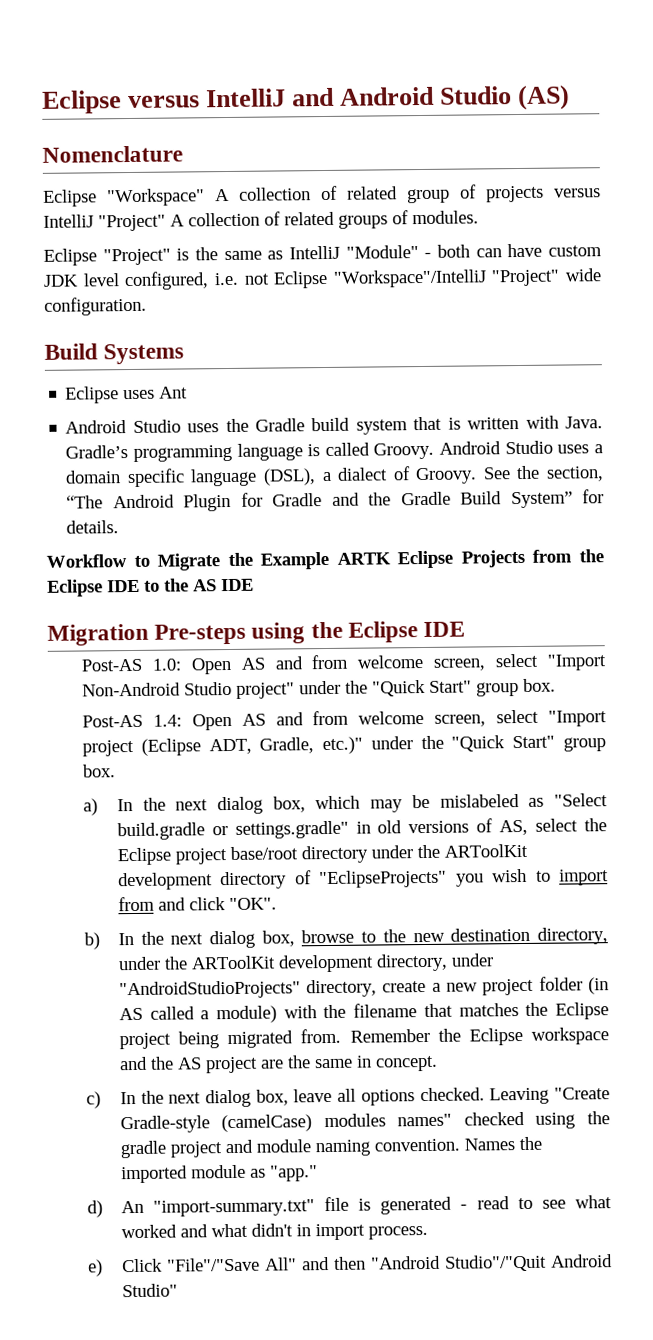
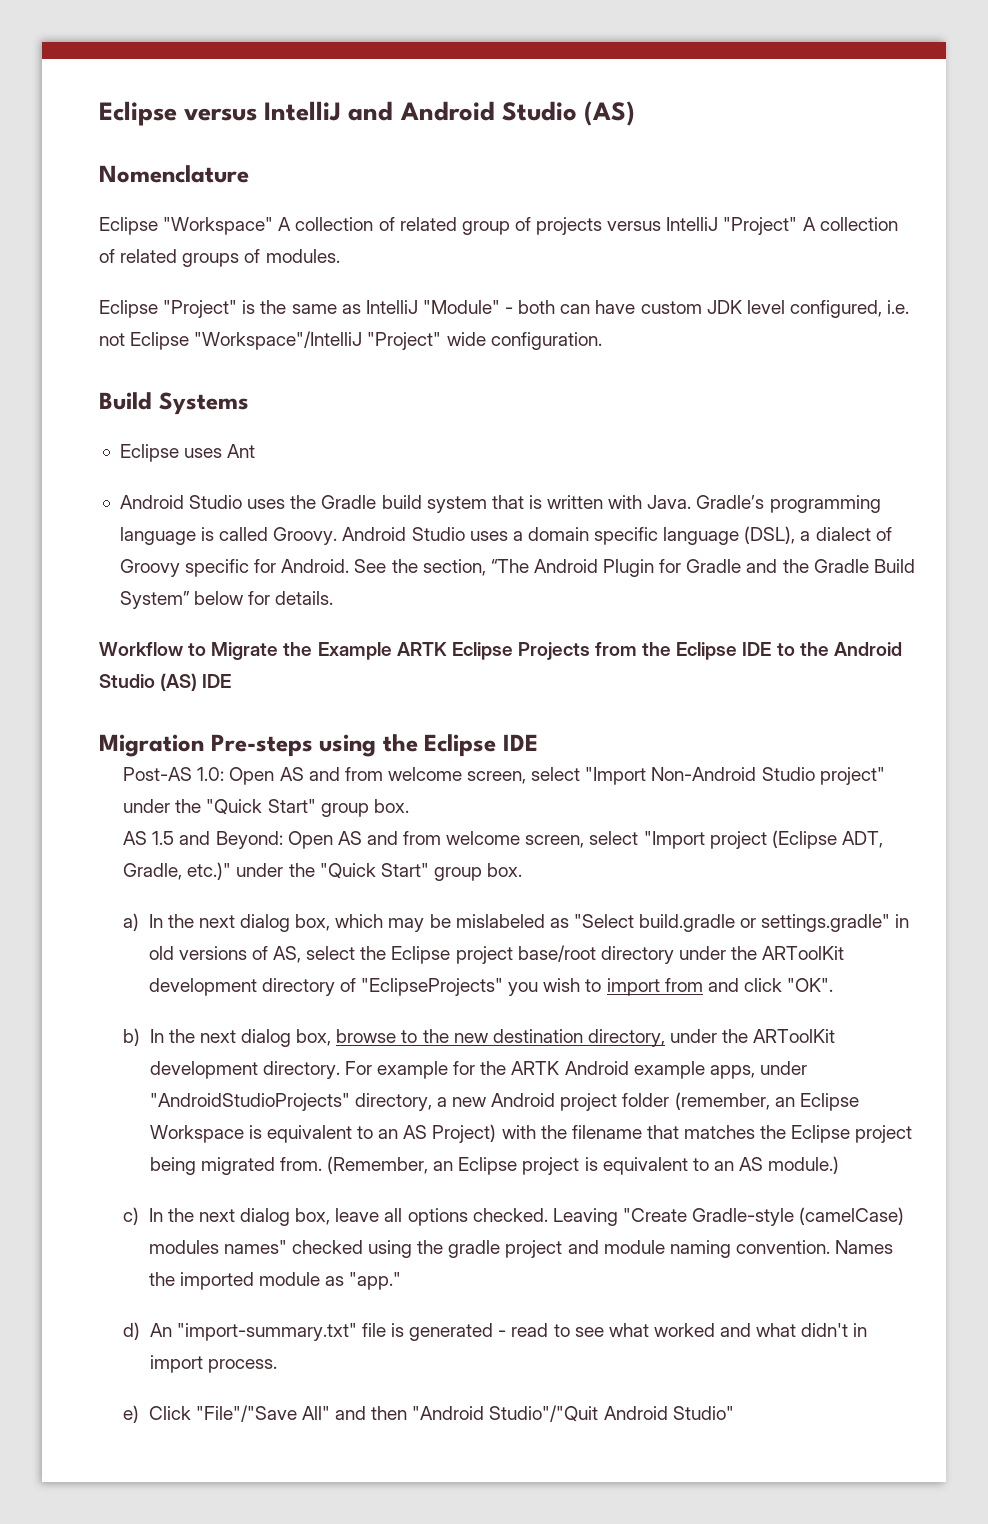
[415,467,478,485] Groovy. -> [119,559,350,577] Groovy specific for Android.
(573, 500) none -> [194,591,244,605] below
[193,579,217,592] AS -> [833,642,902,656] [99,673,198,691] Android Studio (AS)
[81,714,182,728] Post-AS 1.4: -> [123,831,283,849] AS 1.5 and Beyond:
[375,953,448,972] directory, -> [262,1061,755,1079] directory. For example for the ARTK Android example apps,
[382,980,427,993] create -> (432, 1102) none
(479, 987) none -> [491,1093,556,1107] Android
[588,977,609,995] [118,1005,277,1024] (in AS called a module) -> [674,1092,859,1111] [149,1124,497,1143] (remember, an Eclipse Workspace is equivalent to an AS Project)
[349,1027,610,1046] [118,1055,438,1074] Remember the Eclipse workspace and the AS project are the same in concept. -> [327,1156,840,1175] (Remember, an Eclipse project is equivalent to an AS module.)

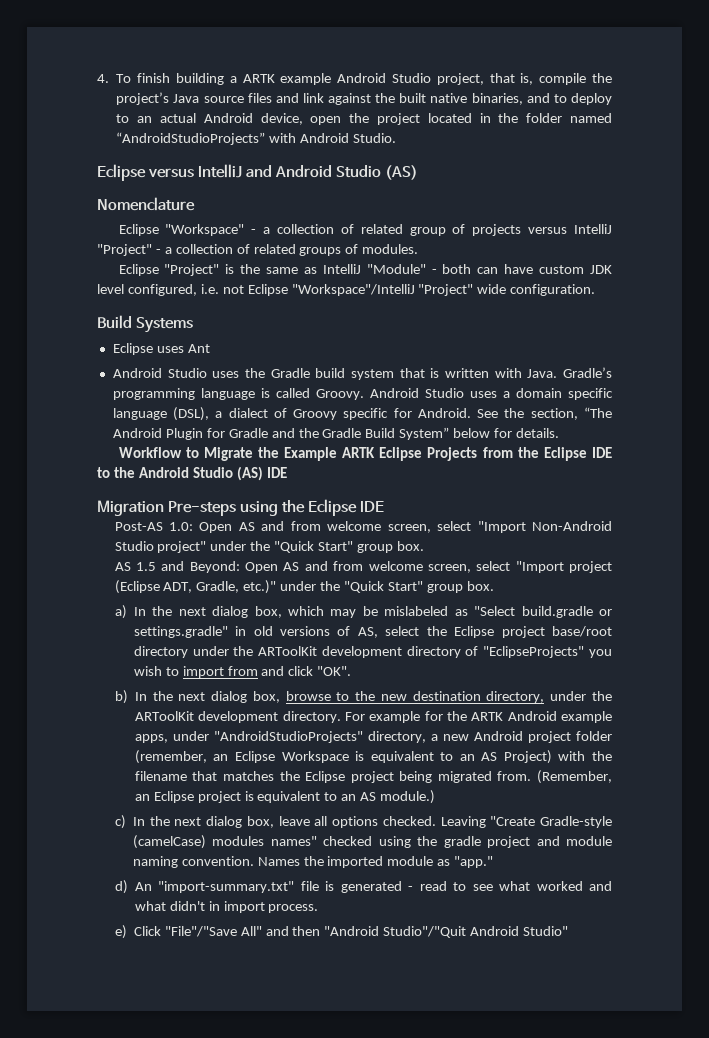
(99, 113) none -> [97,73,612,85] [116,92,612,105] [116,113,612,125] [116,132,396,145] 4. To finish building a ARTK example Android Studio project, that is, compile the project’s Java source files and link against the built native binaries, and to deploy to an actual Android device, open the project located in the folder named “AndroidStudioProjects” with Android Studio. //
[278,217,292,231] A -> [251,227,271,234] - a
[802,217,816,231] A -> [155,247,172,254] - a

